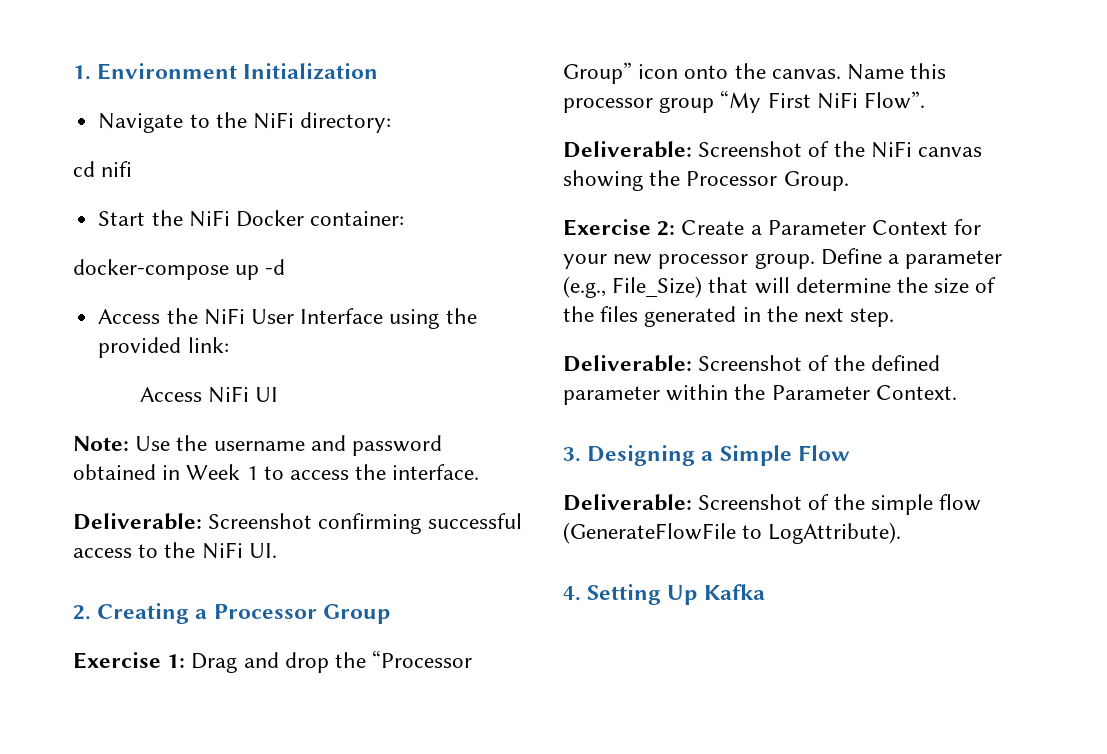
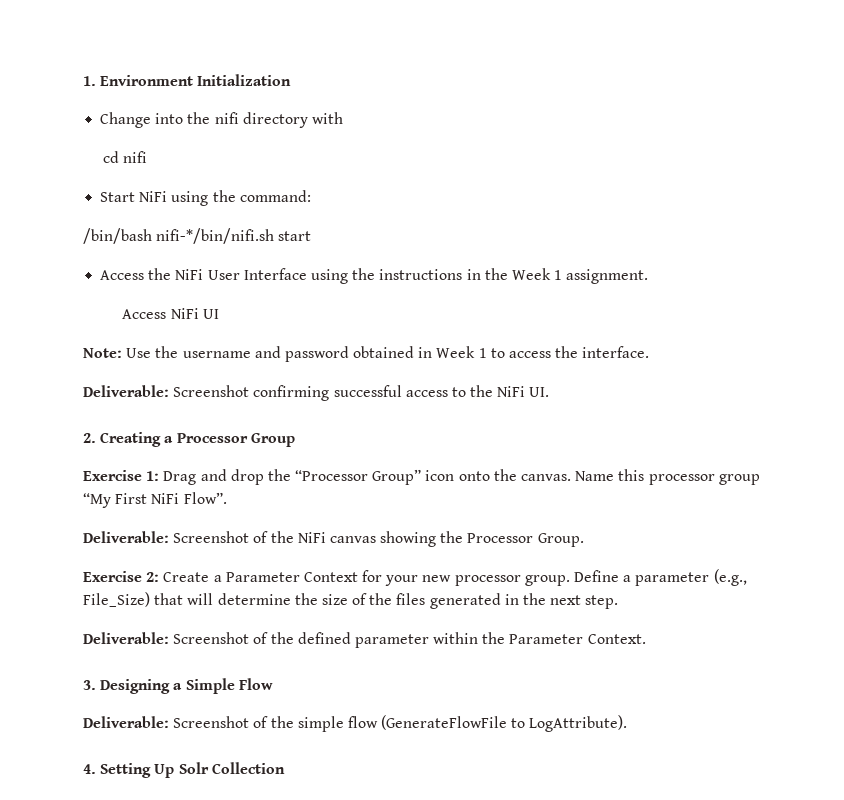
[98,112,392,133] [73,161,133,177] [98,210,405,227] [73,259,286,280] Navigate to the NiFi directory: // cd nifi // Start the NiFi Docker container: // docker-compose up -d -> [100,112,343,128] [102,151,147,163] [100,190,311,206] [83,228,312,244] Change into the nifi directory with // cd nifi // Start NiFi using the command: // /bin/bash nifi-*/bin/nifi.sh start
[98,337,229,358] provided link: -> [379,268,649,284] instructions in the Week 1 assignment.
[703,584,765,600] Kafka -> [178,762,285,774] Solr Collection

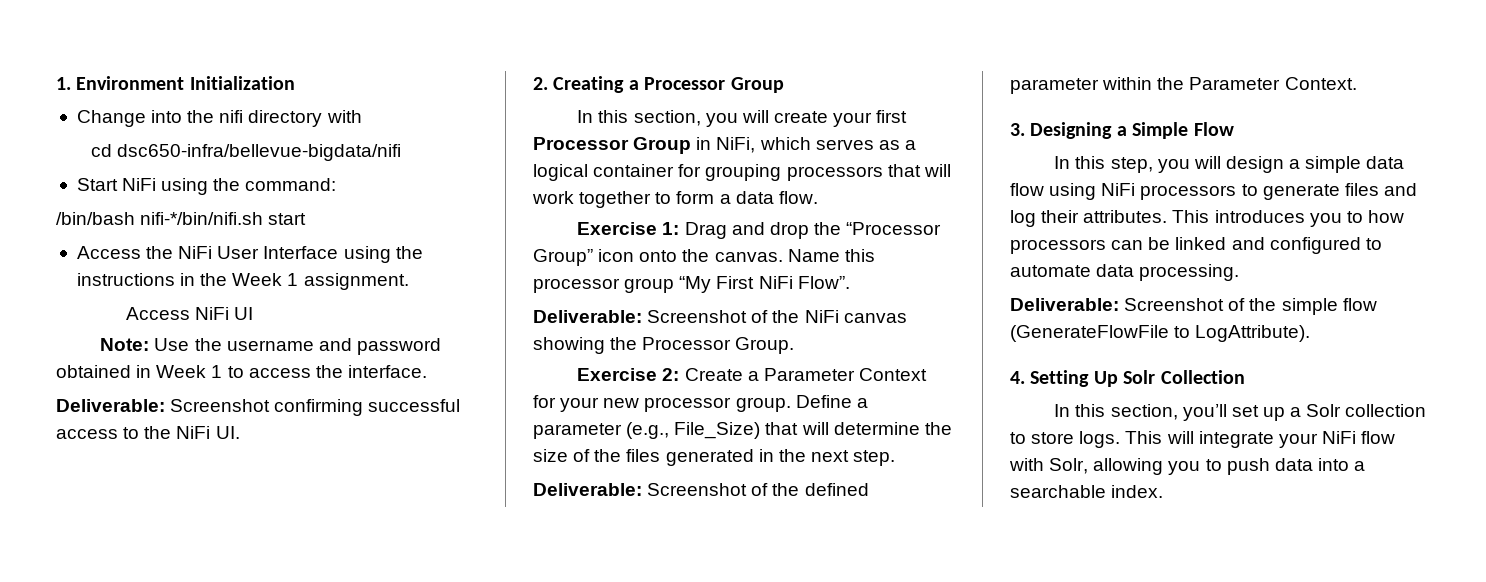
[122,151,147,163] nifi -> [117,144,402,161] dsc650-infra/bellevue-bigdata/nifi
(295, 440) none -> [577,110,908,127] [533,137,916,154] [533,164,951,181] [532,191,818,208] // In this section, you will create your first Processor Group in NiFi, which serves as a logical container for grouping processors that will work together to form a data flow.
(273, 684) none -> [1054,156,1405,173] [1010,183,1417,200] [1010,210,1404,227] [1010,237,1382,254] [1010,264,1240,281] // In this step, you will design a simple data flow using NiFi processors to generate files and log their attributes. This introduces you to how processors can be linked and configured to automate data processing.
(285, 768) none -> [1054,404,1427,421] [1010,431,1396,448] [1009,458,1366,475] [1010,485,1164,498] // In this section, you’ll set up a Solr collection to store logs. This will integrate your NiFi flow with Solr, allowing you to push data into a searchable index.

